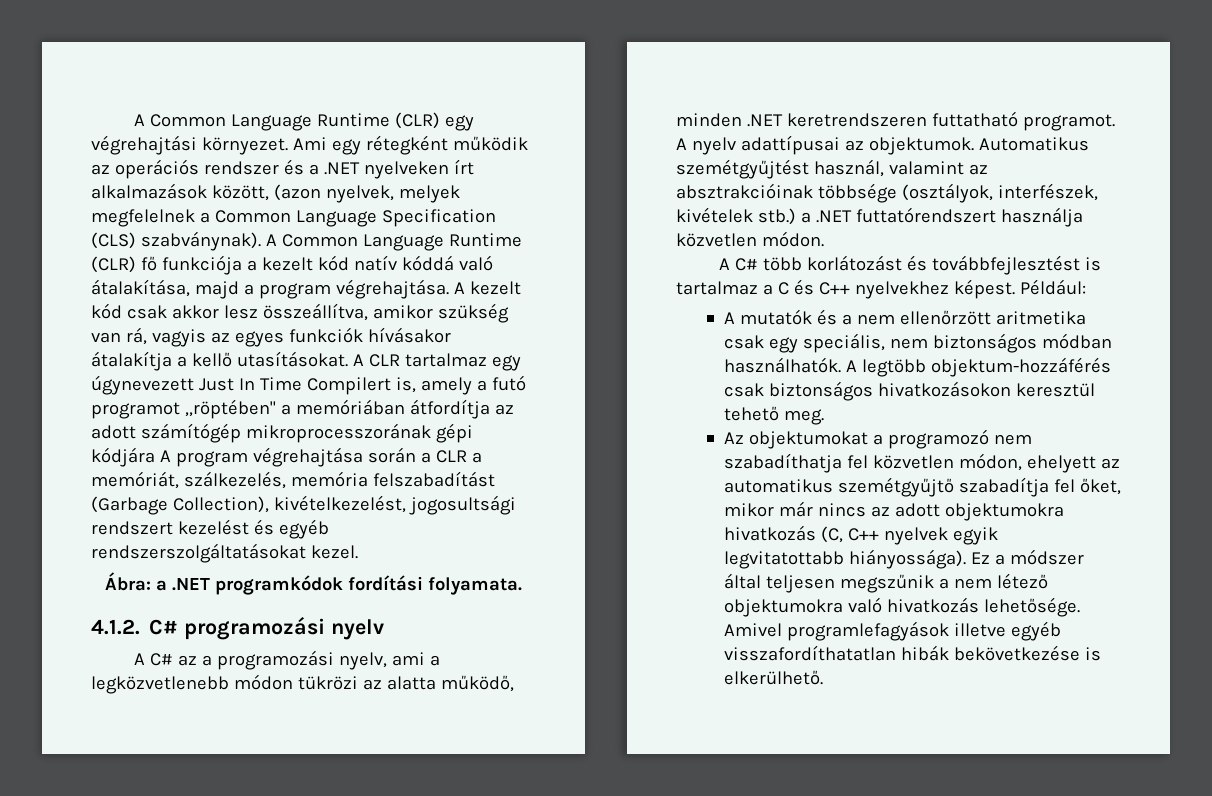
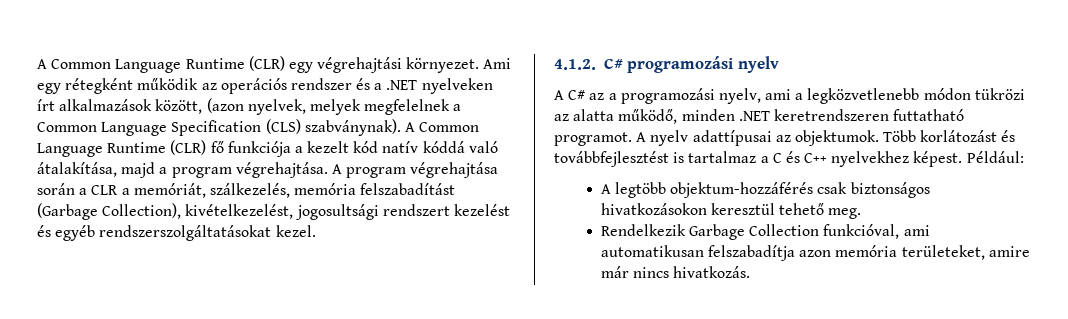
[469,281,521,295] [91,303,509,323] [91,327,451,347] [91,351,521,371] [91,375,526,395] [91,399,514,419] [91,423,473,443] [91,447,171,467] kezelt kód csak akkor lesz összeállítva, amikor szükség van rá, vagyis az egyes funkciók hívásakor átalakítja a kellő utasításokat. A CLR tartalmaz egy úgynevezett Just In Time Compilert is, amely a futó programot ,,röptében" a memóriában átfordítja az adott számítógép mikroprocesszorának gépi kódjára A -> (342, 169) none
[105,572,522,595] // Ábra: a .NET programkódok fordítási folyamata. -> (316, 231) none
[978,137,1089,151] [676,159,988,179] [676,183,1098,203] [676,207,1083,227] [676,231,824,247] [718,257,802,271] Automatikus szemétgyűjtést használ, valamint az absztrakcióinak többsége (osztályok, interfészek, kivételek stb.) a .NET futtatórendszert használja közvetlen módon. // A C# több -> [883,130,917,142] Több
[739,309,1086,325] [723,333,1112,353] [723,357,857,373] mutatók és a nem ellenőrzött aritmetika csak egy speciális, nem biztonságos módban használhatók. A -> (611, 189) none
[723,429,1032,449] [723,453,1120,473] [723,477,1121,497] [723,501,1064,521] [723,525,998,545] [723,549,1084,569] [723,573,1048,593] [723,597,1080,617] [723,621,1061,641] [723,645,1101,661] [723,670,823,685] Az objektumokat a programozó nem szabadíthatja fel közvetlen módon, ehelyett az automatikus szemétgyűjtő szabadítja fel őket, mikor már nincs az adott objektumokra hivatkozás (C, C++ nyelvek egyik legvitatottabb hiányossága). Ez a módszer által teljesen megszűnik a nem létező objektumokra való hivatkozás lehetősége. Amivel programlefagyások illetve egyéb visszafordíthatatlan hibák bekövetkezése is elkerülhető. -> [600,224,930,240] [600,245,1030,261] [600,266,751,278] Rendelkezik Garbage Collection funkcióval, ami automatikusan felszabadítja azon memória területeket, amire már nincs hivatkozás.

